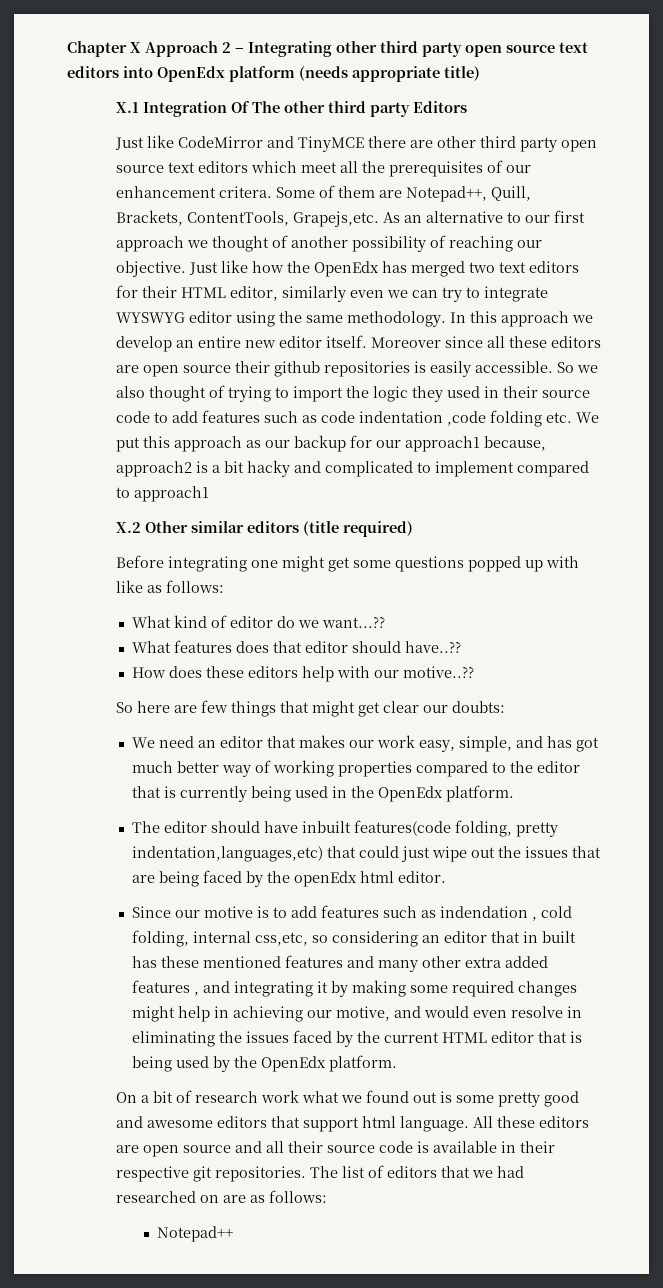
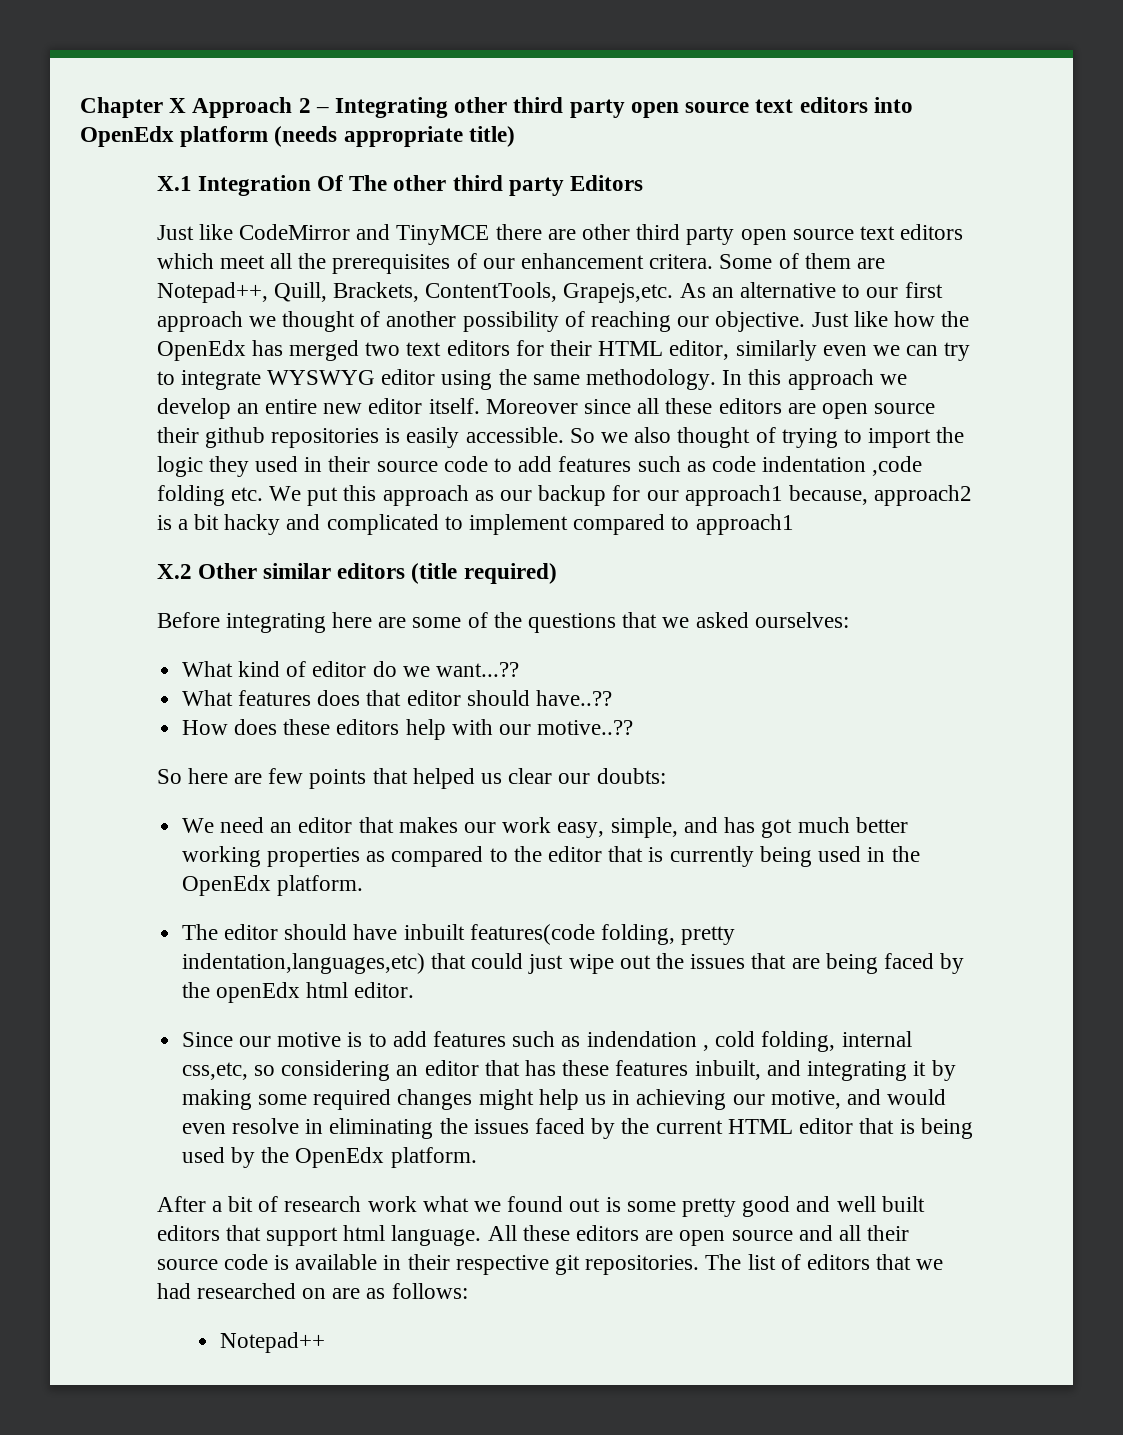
[251,556,580,572] [116,580,225,593] one might get some questions popped up with like as follows: -> [331,612,849,633] here are some of the questions that we asked ourselves:
[231,701,381,717] things that might get -> [309,768,502,789] points that helped us
[222,760,272,777] way of -> (908, 825) none
(413, 769) none -> [366,851,386,862] as
[523,931,577,943] [132,955,549,972] [132,980,200,996] in built has these mentioned features and many other extra added features , -> [525,1060,761,1080] has these features inbuilt,
(211, 1014) none -> [585,1094,607,1105] us
[116,1092,138,1103] On -> [156,1196,206,1212] After
[147,1120,214,1128] awesome -> [836,1196,925,1212] well built

